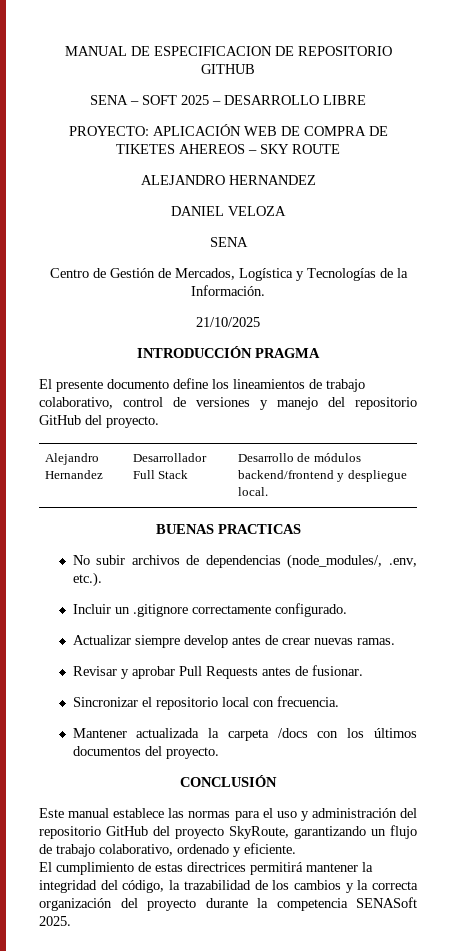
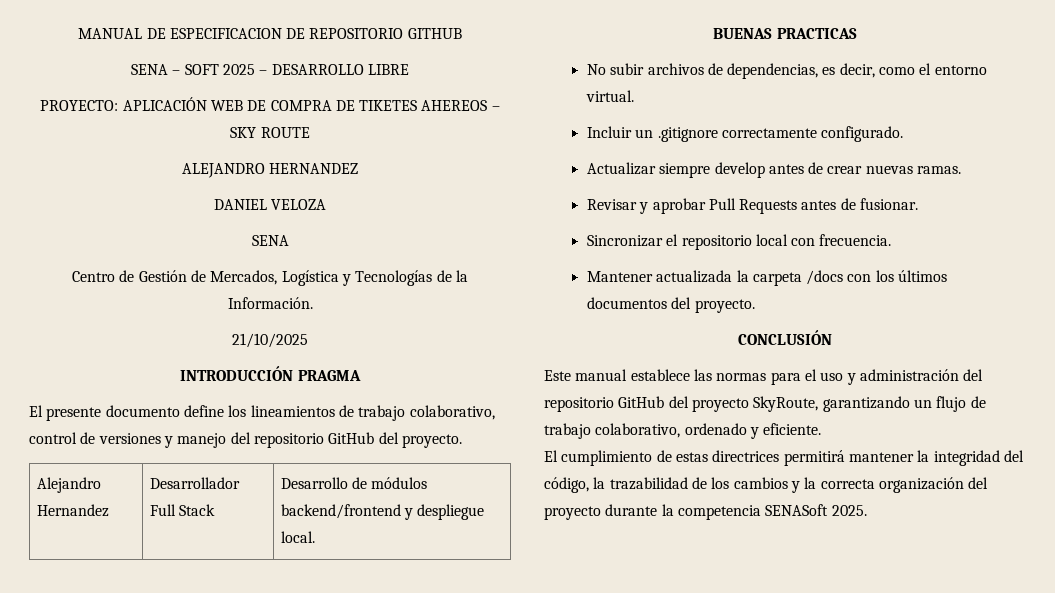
[205,554,417,569] [72,572,102,587] dependencias (node_modules/, .env, etc.). -> [727,63,987,79] [585,90,634,102] dependencias, es decir, como el entorno virtual.

